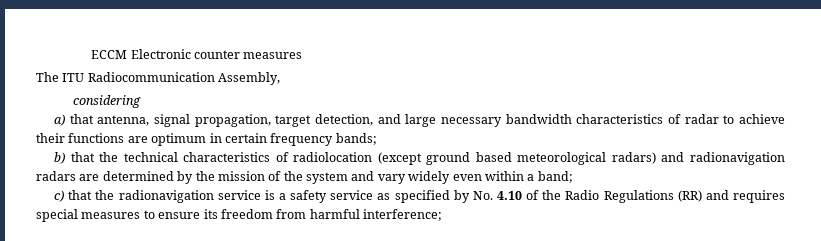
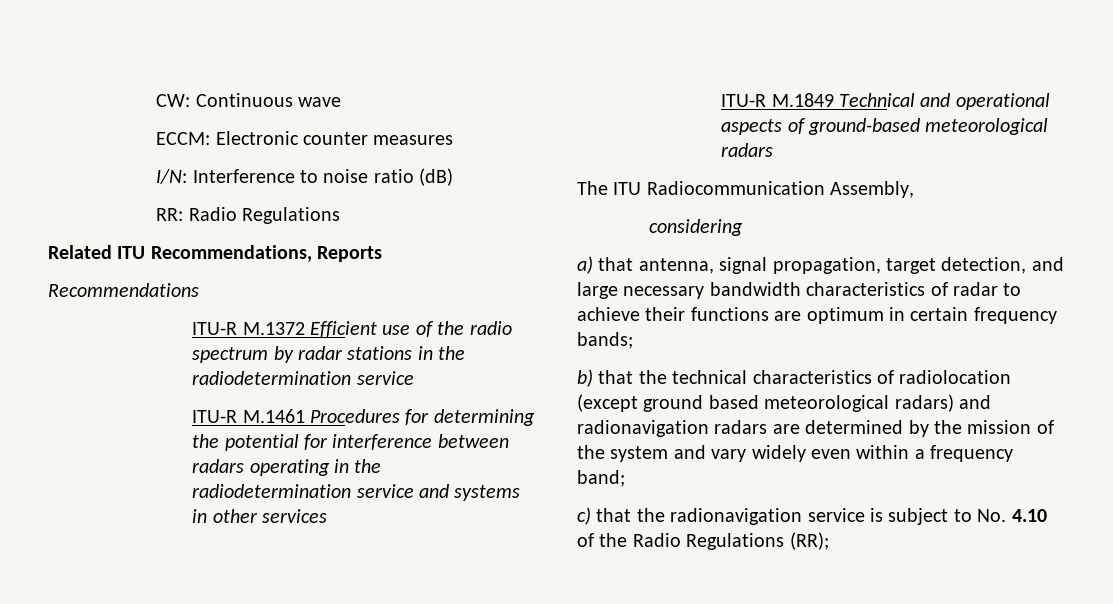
[91,50,128,59] ECCM -> [156,93,341,107] [156,132,211,145] CW: Continuous wave // ECCM:
(303, 55) none -> [156,168,454,186] [156,207,340,224] [48,245,383,262] [48,283,199,297] [192,321,512,337] [192,346,466,363] [192,371,414,385] [192,409,535,426] [192,434,509,451] [192,459,382,476] [192,484,521,501] [192,509,328,523] [721,93,1050,110] [721,118,1049,135] [721,143,774,157] // I/N: Interference to noise ratio (dB) // RR: Radio Regulations // Related ITU Recommendations, Reports // Recommendations // ITU-R M.1372 Efficient use of the radio spectrum by radar stations in the radiodetermination service // ITU-R M.1461 Procedures for determining the potential for interference between radars operating in the radiodetermination service and systems in other services // ITU-R M.1849 Technical and operational aspects of ground-based meteorological radars
(535, 177) none -> [930,445,1014,462] frequency
[278,190,470,203] a safety service as specified by -> [888,508,972,525] subject to
[677,190,785,203] [36,209,442,222] (RR) and requires special measures to ensure its freedom from harmful interference; -> [789,532,829,550] (RR);

